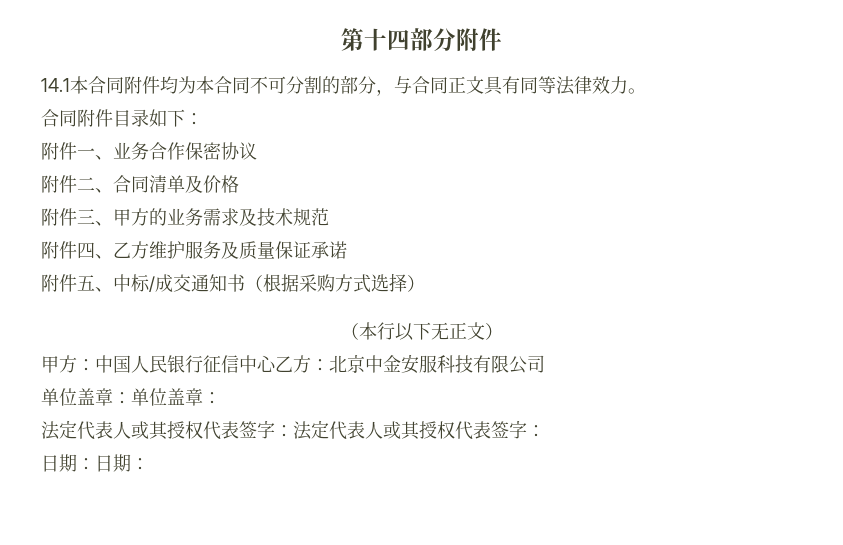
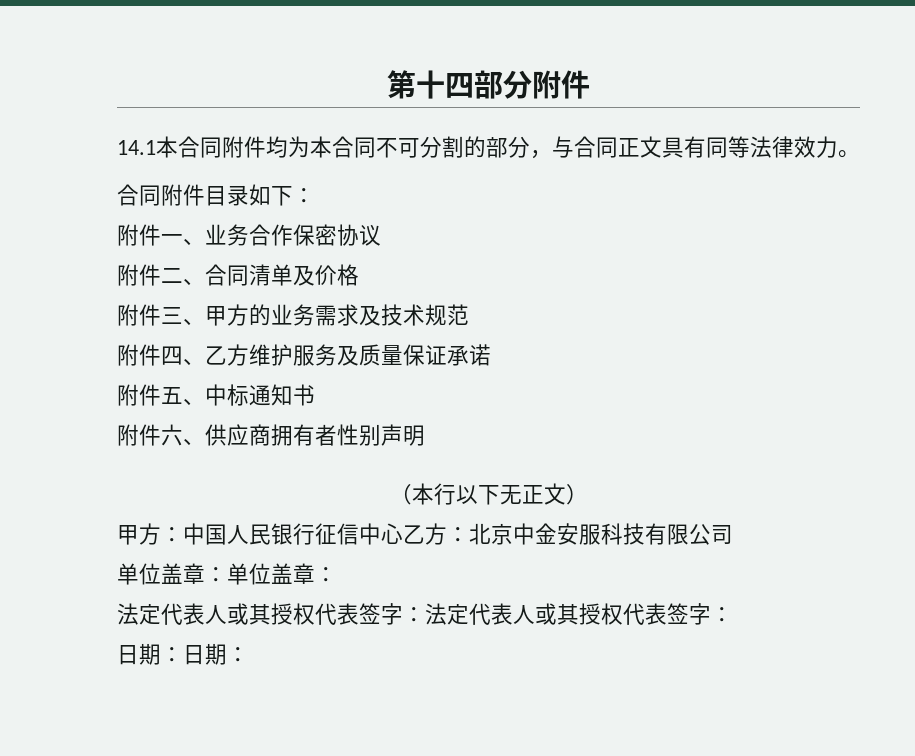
[149,274,191,292] /成交 -> (249, 395) none
[245,273,425,293] （根据采购方式选择） -> [117,424,425,446] // 附件六、供应商拥有者性别声明

